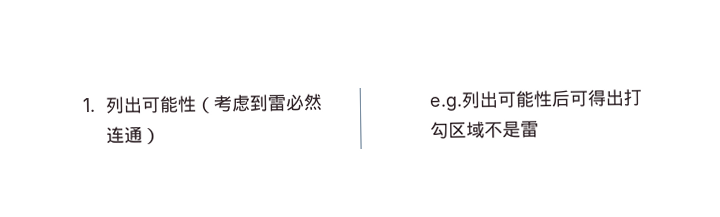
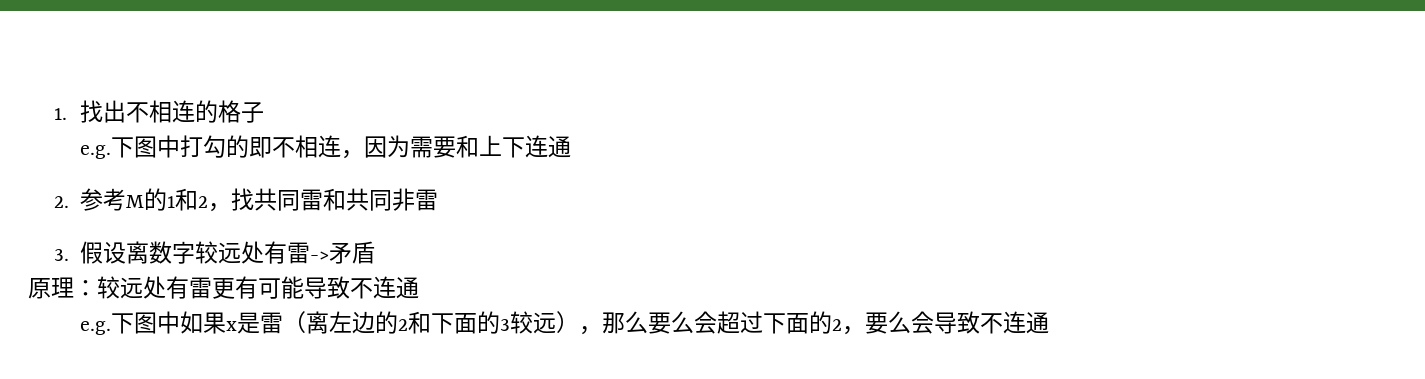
[104,93,323,114] [105,126,161,145] [428,88,642,111] [429,120,539,139] 列出可能性（考虑到雷必然连通） // e.g.列出可能性后可得出打勾区域不是雷 -> [79,100,264,123] [79,135,571,159] [53,188,439,212] [53,241,376,264] [28,276,419,299] [79,311,1049,335] 找出不相连的格子 // e.g.下图中打勾的即不相连，因为需要和上下连通 // 2.参考M的1和2，找共同雷和共同非雷 // 3.假设离数字较远处有雷->矛盾 // 原理：较远处有雷更有可能导致不连通 // e.g.下图中如果x是雷（离左边的2和下面的3较远），那么要么会超过下面的2，要么会导致不连通

